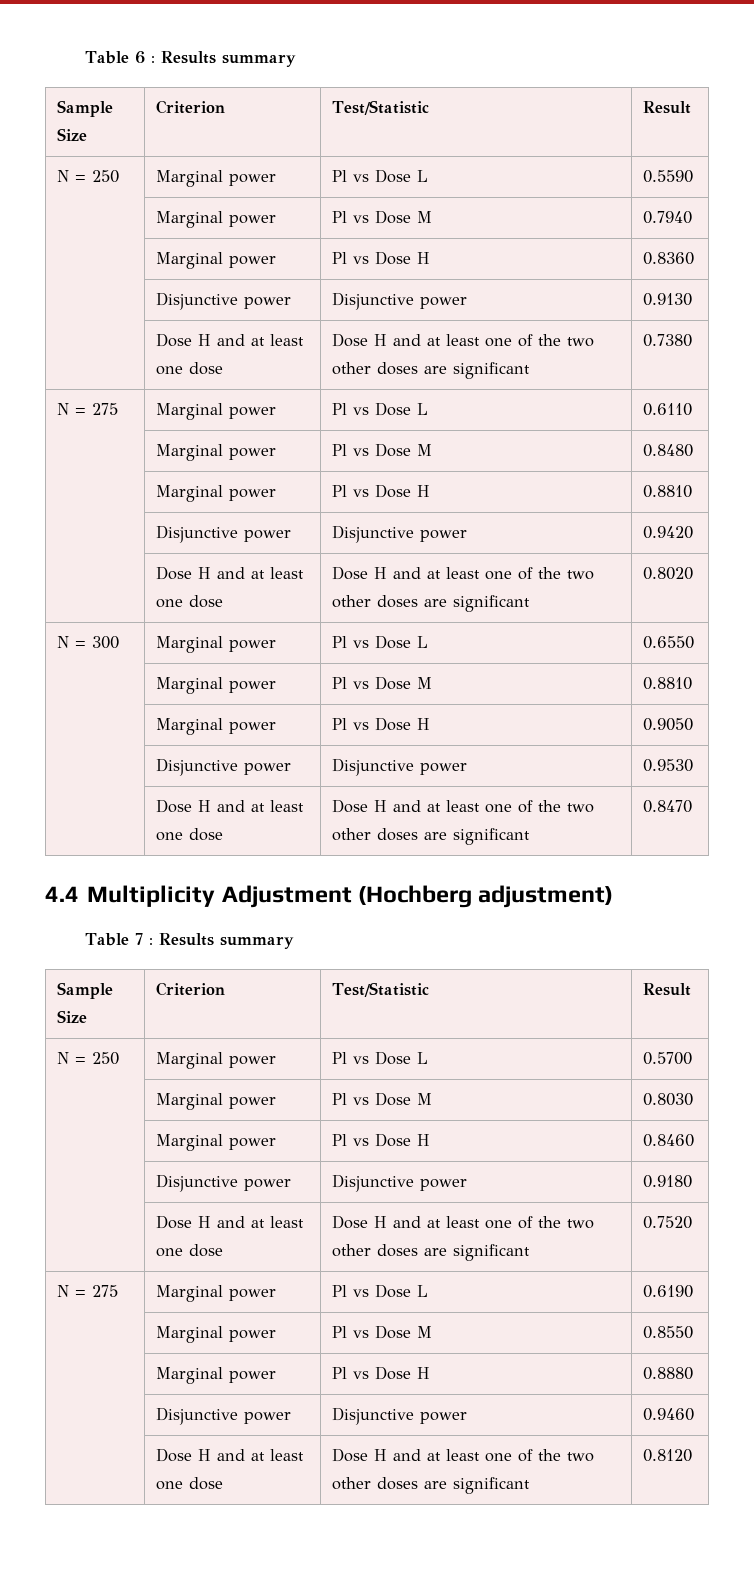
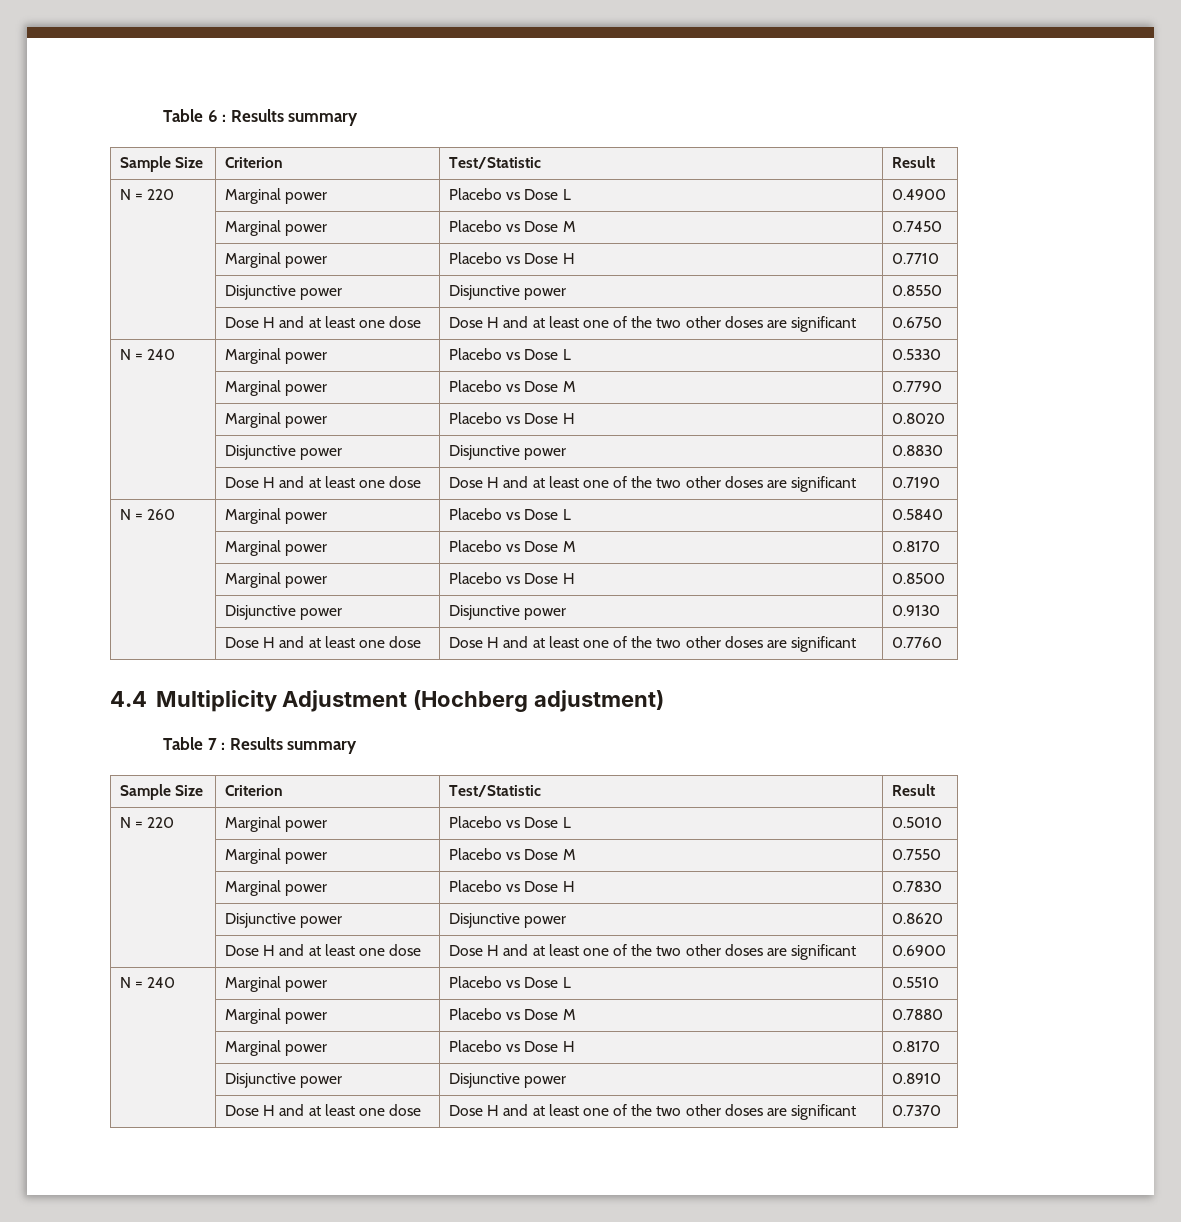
[92,170,120,183] [156,170,277,187] [332,169,429,183] [643,170,694,183] [156,211,277,228] [332,210,433,224] [643,211,693,224] [156,252,277,269] [332,251,431,265] [643,252,695,265] 250 | Marginal power | Pl vs Dose L | 0.5590 // | Marginal power | Pl vs Dose M | 0.7940 // | Marginal power | Pl vs Dose H | 0.8360 -> [147,189,175,200] [224,188,328,204] [448,188,571,200] [891,189,946,200] [224,220,328,236] [448,220,576,232] [891,221,942,232] [224,252,328,268] [448,252,575,264] [891,253,939,264] [224,285,343,300] [448,285,567,300] [891,285,942,296] [224,316,422,328] [448,316,857,332] [891,317,942,328] [119,349,176,360] [224,348,328,364] [448,348,571,360] [891,349,941,360] [224,380,328,396] [448,380,576,392] [891,381,942,392] [224,412,328,428] [448,412,575,424] [891,413,945,424] [224,445,343,460] [448,445,567,460] [891,445,943,456] [224,476,422,488] [448,476,857,492] [891,477,940,488] [119,509,176,520] [224,508,328,524] [448,508,571,520] [891,509,943,520] [224,540,328,556] [448,540,576,552] [891,541,940,552] [224,572,328,588] [448,572,575,584] [891,573,945,584] 220 | Marginal power | Placebo vs Dose L | 0.4900 // | Marginal power | Placebo vs Dose M | 0.7450 // | Marginal power | Placebo vs Dose H | 0.7710 // | Disjunctive power | Disjunctive power | 0.8550 // | Dose H and at least one dose | Dose H and at least one of the two other doses are significant | 0.6750 // N = 240 | Marginal power | Placebo vs Dose L | 0.5330 // | Marginal power | Placebo vs Dose M | 0.7790 // | Marginal power | Placebo vs Dose H | 0.8020 // | Disjunctive power | Disjunctive power | 0.8830 // | Dose H and at least one dose | Dose H and at least one of the two other doses are significant | 0.7190 // N = 260 | Marginal power | Placebo vs Dose L | 0.5840 // | Marginal power | Placebo vs Dose M | 0.8170 // | Marginal power | Placebo vs Dose H | 0.8500
[643,334,693,347] [57,403,119,415] [156,403,277,420] [332,402,429,416] [643,403,693,416] [156,444,277,461] [332,443,433,457] [643,444,694,457] [156,485,277,502] [332,484,431,498] [643,485,693,498] [156,525,292,543] [332,525,468,543] [643,526,694,539] 0.7380 // N = 275 | Marginal power | Pl vs Dose L | 0.6110 // | Marginal power | Pl vs Dose M | 0.8480 // | Marginal power | Pl vs Dose H | 0.8810 // | Disjunctive power | Disjunctive power | 0.9420 -> [891,637,942,648] [110,690,665,712] [162,737,358,754] [119,784,204,800] [224,785,283,796] [448,785,541,797] [891,784,935,796] [119,817,175,828] [224,816,328,832] [448,816,571,828] [891,817,942,828] [224,848,328,864] [448,848,576,860] [891,849,941,860] [224,880,328,896] [448,880,575,892] [891,881,942,892] [224,913,343,928] [448,913,567,928] [891,913,943,924] 0.7760 // 4.4 Multiplicity Adjustment (Hochberg adjustment) // Table 7 : Results summary // Sample Size | Criterion | Test/Statistic | Result // N = 220 | Marginal power | Placebo vs Dose L | 0.5010 // | Marginal power | Placebo vs Dose M | 0.7550 // | Marginal power | Placebo vs Dose H | 0.7830 // | Disjunctive power | Disjunctive power | 0.8620
[643,567,694,580] [57,636,120,649] [156,636,277,653] [332,635,429,649] [643,636,695,649] [156,677,277,694] [332,676,433,690] [643,677,693,690] [156,718,277,735] [332,717,431,731] [643,718,694,731] [156,758,292,776] [332,758,468,776] [643,759,694,772] 0.8020 // N = 300 | Marginal power | Pl vs Dose L | 0.6550 // | Marginal power | Pl vs Dose M | 0.8810 // | Marginal power | Pl vs Dose H | 0.9050 // | Disjunctive power | Disjunctive power | 0.9530 -> [891,945,946,956] [119,977,176,988] [224,976,328,992] [448,976,571,988] [891,977,939,988] [224,1008,328,1024] [448,1008,576,1020] [891,1009,943,1020] [224,1040,328,1056] [448,1040,575,1052] [891,1041,940,1052] [224,1073,343,1088] [448,1073,567,1088] [891,1073,941,1084] 0.6900 // N = 240 | Marginal power | Placebo vs Dose L | 0.5510 // | Marginal power | Placebo vs Dose M | 0.7880 // | Marginal power | Placebo vs Dose H | 0.8170 // | Disjunctive power | Disjunctive power | 0.8910
[643,800,693,813] [45,885,614,908] [84,933,294,949] [57,982,114,999] [57,1010,88,1023] [156,982,226,996] [332,982,430,997] [643,983,692,996] [57,1052,120,1065] [156,1052,277,1069] [332,1051,429,1065] [643,1052,693,1065] [156,1093,277,1110] [332,1092,433,1106] [643,1093,694,1106] [156,1134,277,1151] [332,1133,431,1147] [643,1134,695,1147] [156,1174,292,1192] [332,1174,468,1192] [643,1175,693,1188] [156,1215,305,1229] [156,1244,224,1257] [332,1215,595,1229] [332,1244,531,1261] [643,1216,693,1229] [57,1285,119,1297] [156,1285,277,1302] [332,1284,429,1298] [643,1285,694,1298] [156,1326,277,1343] [332,1325,433,1339] [643,1326,694,1339] [156,1367,277,1384] [332,1366,431,1380] [643,1367,694,1380] [156,1407,292,1425] [332,1407,468,1425] [643,1408,695,1421] [156,1448,305,1462] [156,1477,224,1490] [332,1448,595,1462] [332,1477,531,1494] [643,1449,693,1462] 0.8470 // 4.4 Multiplicity Adjustment (Hochberg adjustment) // Table 7 : Results summary // Sample Size | Criterion | Test/Statistic | Result // N = 250 | Marginal power | Pl vs Dose L | 0.5700 // | Marginal power | Pl vs Dose M | 0.8030 // | Marginal power | Pl vs Dose H | 0.8460 // | Disjunctive power | Disjunctive power | 0.9180 // | Dose H and at least one dose | Dose H and at least one of the two other doses are significant | 0.7520 // N = 275 | Marginal power | Pl vs Dose L | 0.6190 // | Marginal power | Pl vs Dose M | 0.8550 // | Marginal power | Pl vs Dose H | 0.8880 // | Disjunctive power | Disjunctive power | 0.9460 // | Dose H and at least one dose | Dose H and at least one of the two other doses are significant | 0.8120 -> [891,1105,941,1116] 0.7370

